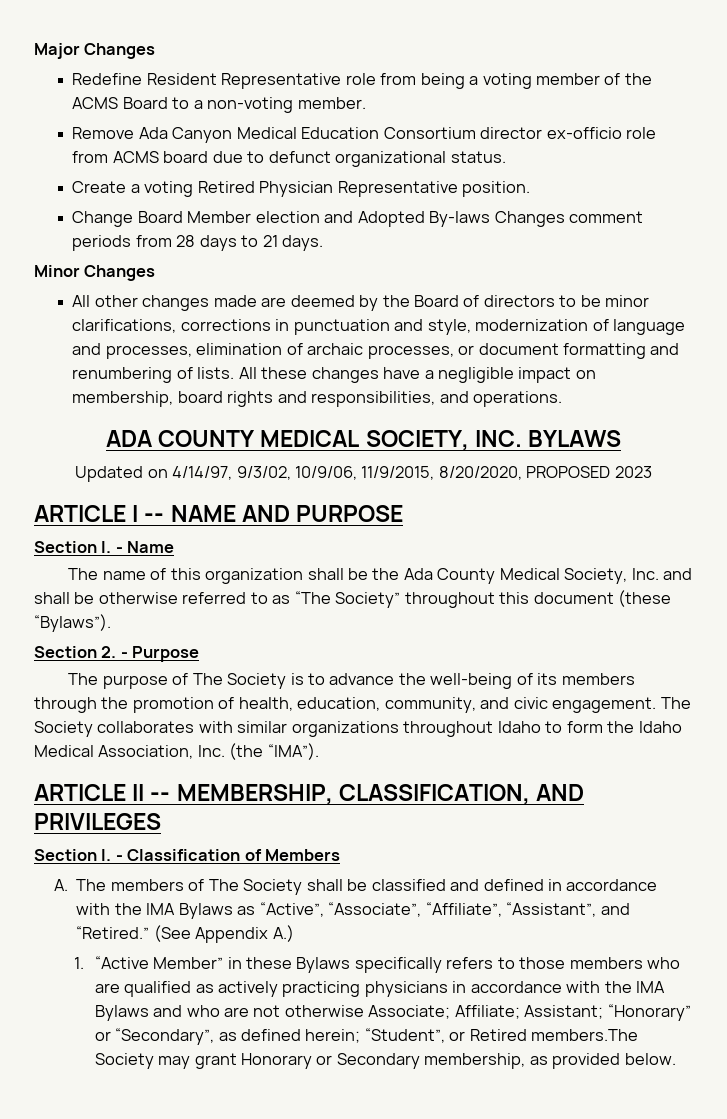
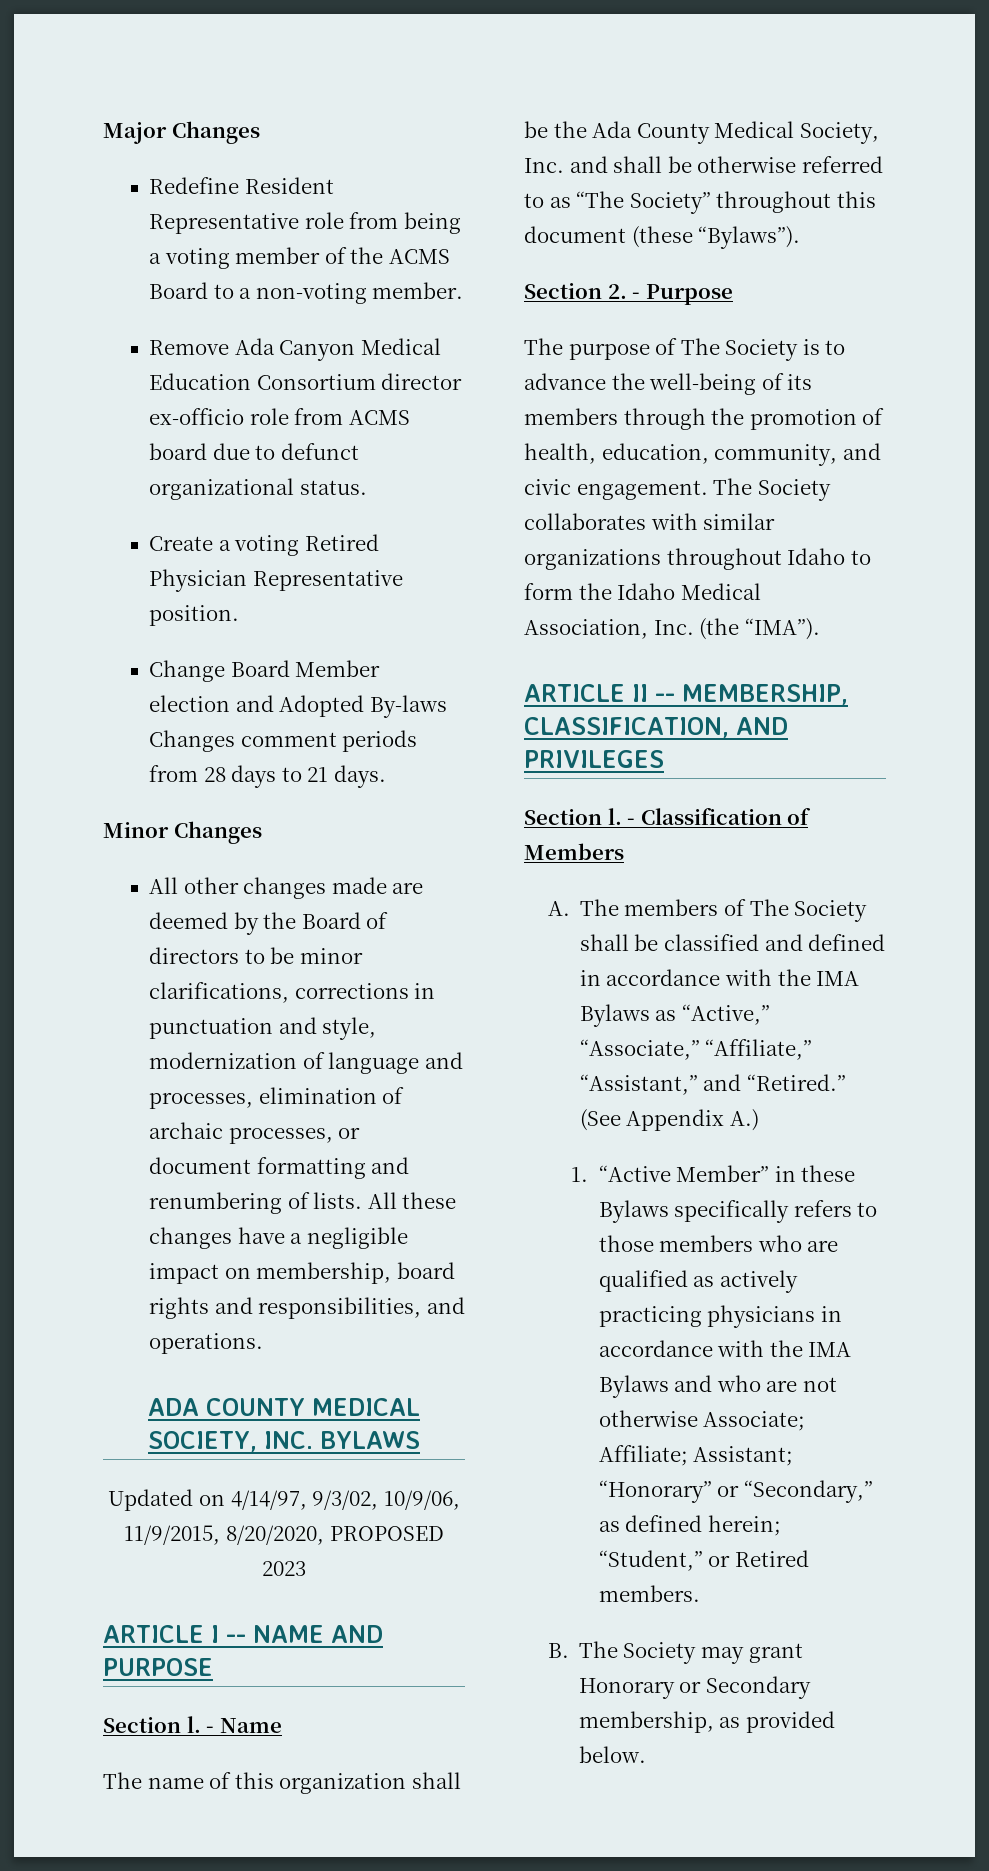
[259,902,597,917] “Active”, “Associate”, “Affiliate”, “Assistant”, -> [681,1004,770,1025] [579,1039,813,1060] [579,1074,698,1095] “Active,” “Associate,” “Affiliate,” “Assistant,”
[115,1028,215,1045] “Secondary”, -> [743,1480,873,1503] “Secondary,”
[364,1028,445,1043] “Student”, -> [598,1550,703,1571] “Student,”
[531,1029,639,1041] members.The -> [598,1585,700,1602] [547,1641,618,1658] members. // B. The

